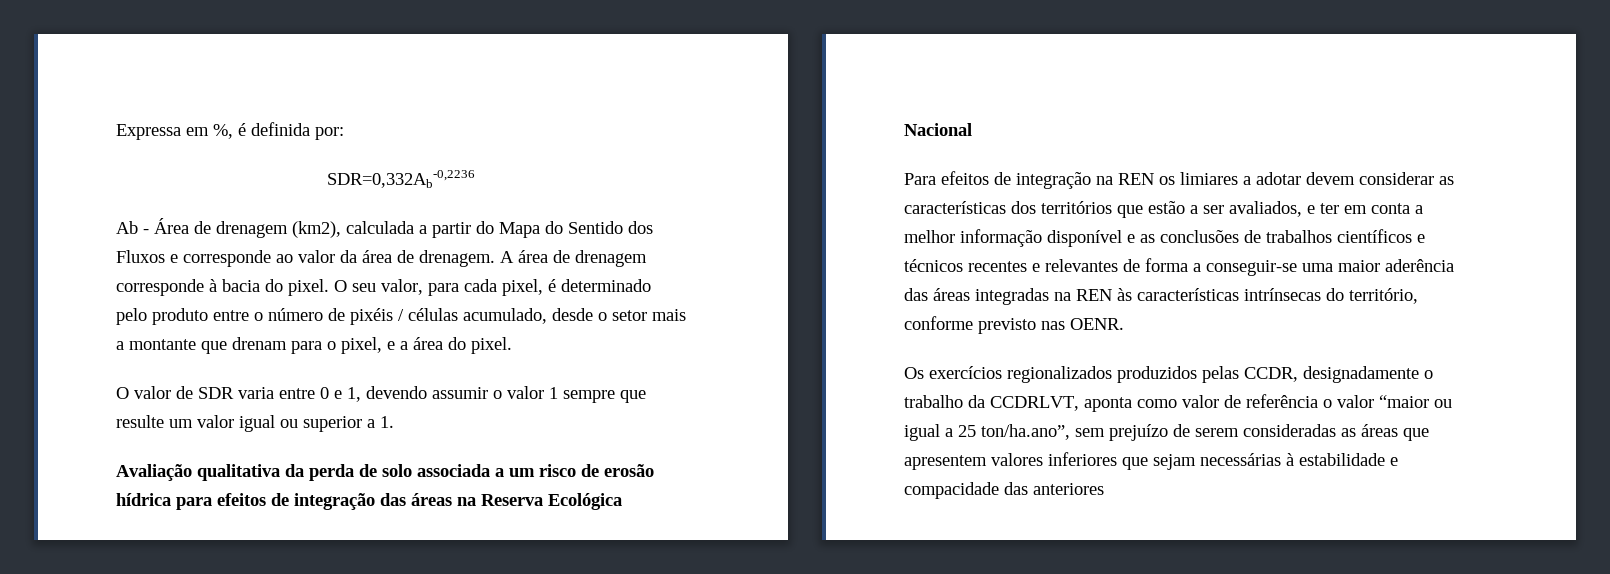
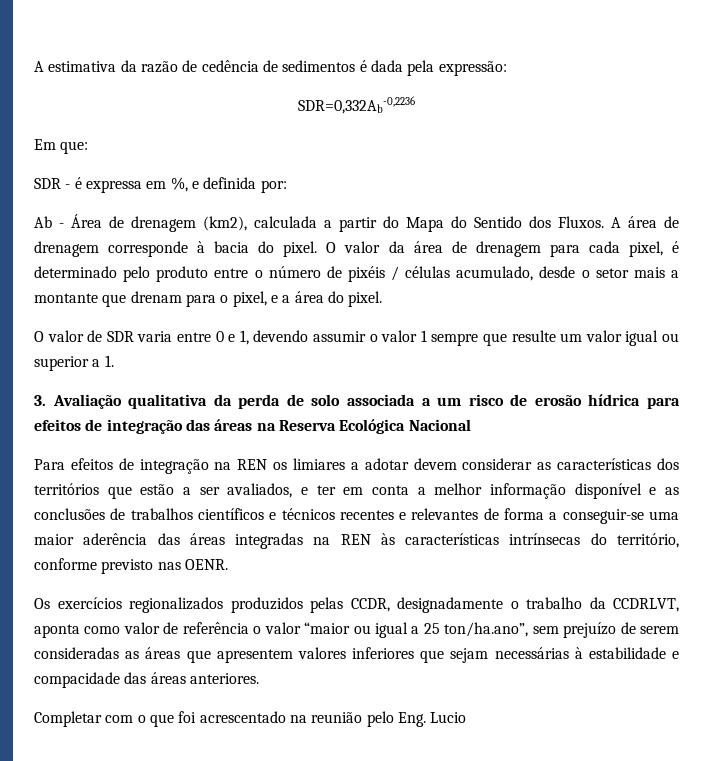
[116,124,181,140] Expressa -> [34,60,507,76] [298,96,415,114] [34,139,89,154] [34,177,142,193] A estimativa da razão de cedência de sedimentos é dada pela expressão: // SDR=0,332Ab-0,2236 // Em que: // SDR - é expressa
[238,123,246,136] é -> [191,181,199,189] e
[327,170,475,188] // SDR=0,332Ab-0,2236 -> (287, 186) none
[116,250,495,267] Fluxos e corresponde ao valor da área de drenagem. -> [558,216,604,228] Fluxos.
[352,279,423,295] seu valor, -> [344,241,541,257] valor da área de drenagem
(394, 422) none -> [34,395,46,406] 3.
[1033,483,1104,495] anteriores -> [150,672,259,684] [34,711,467,727] áreas anteriores. // Completar com o que foi acrescentado na reunião pelo Eng. Lucio

